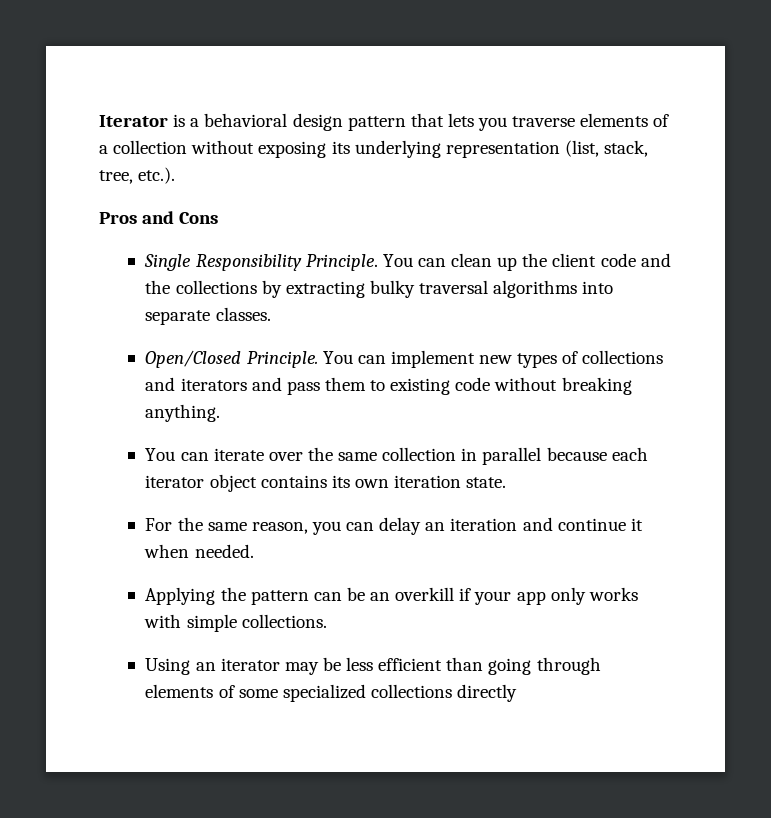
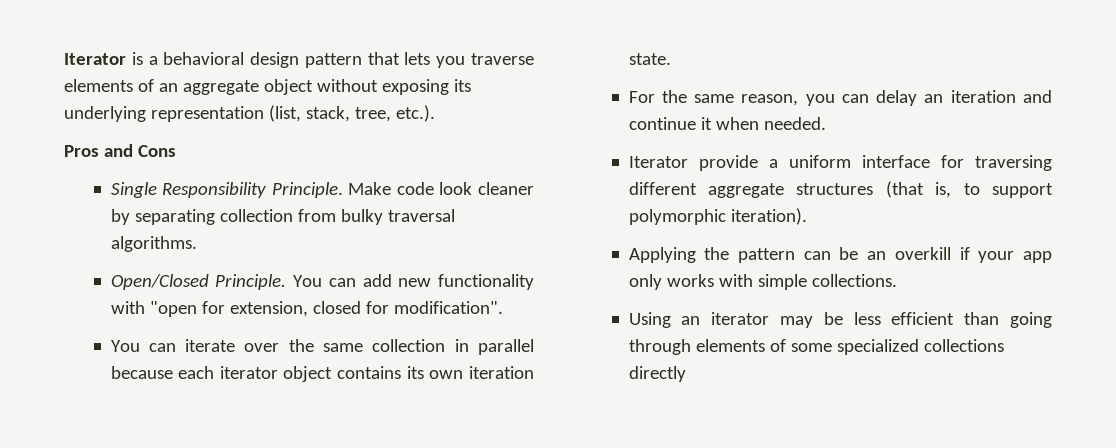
[99,140,188,154] a collection -> [158,79,313,95] an aggregate object
[382,253,671,271] [145,280,614,298] [145,307,271,325] [145,350,664,368] [145,377,632,395] [145,404,221,422] You can clean up the client code and the collections by extracting bulky traversal algorithms into separate classes. // Open/Closed Principle. You can implement new types of collections and iterators and pass them to existing code without breaking anything. -> [348,182,535,195] [110,209,455,225] [110,236,197,252] [110,274,534,290] [110,301,503,317] Make code look cleaner by separating collection from bulky traversal algorithms. // Open/Closed Principle. You can add new functionality with "open for extension, closed for modification".
(254, 551) none -> [628,155,1052,171] [628,181,1053,198] [628,208,807,225] // Iterator provide a uniform interface for traversing different aggregate structures (that is, to support polymorphic iteration).

